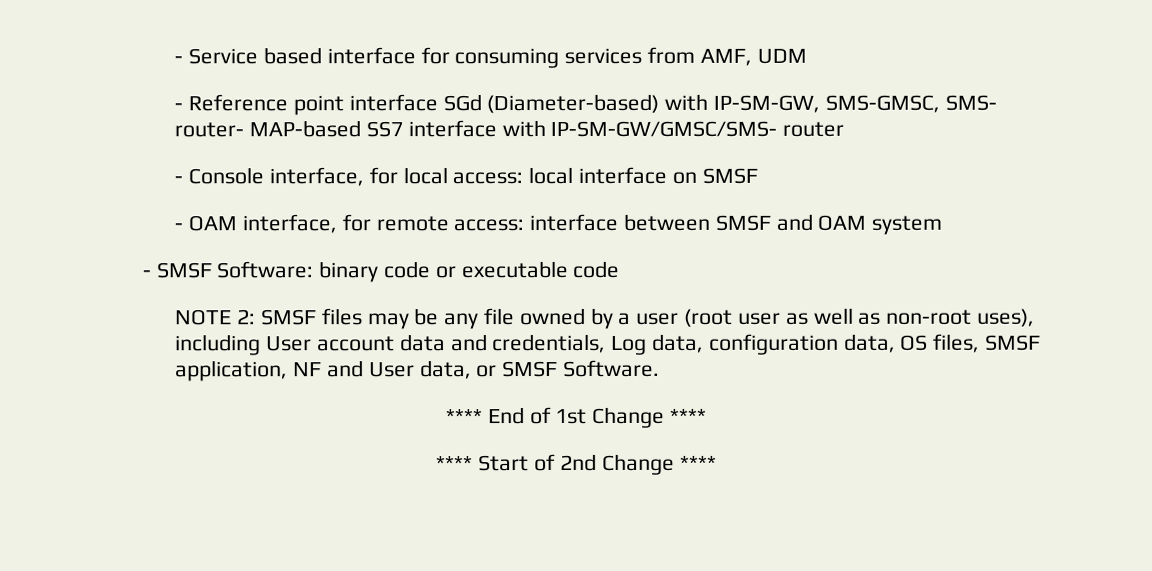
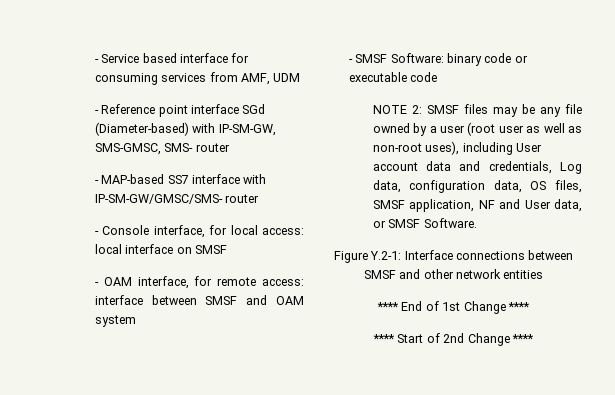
[174,122,245,138] router- -> [195,143,230,152] [94,180,99,184] router // -
(661, 368) none -> [333,250,574,263] [363,269,544,279] // Figure Y.2-1: Interface connections between SMSF and other network entities

